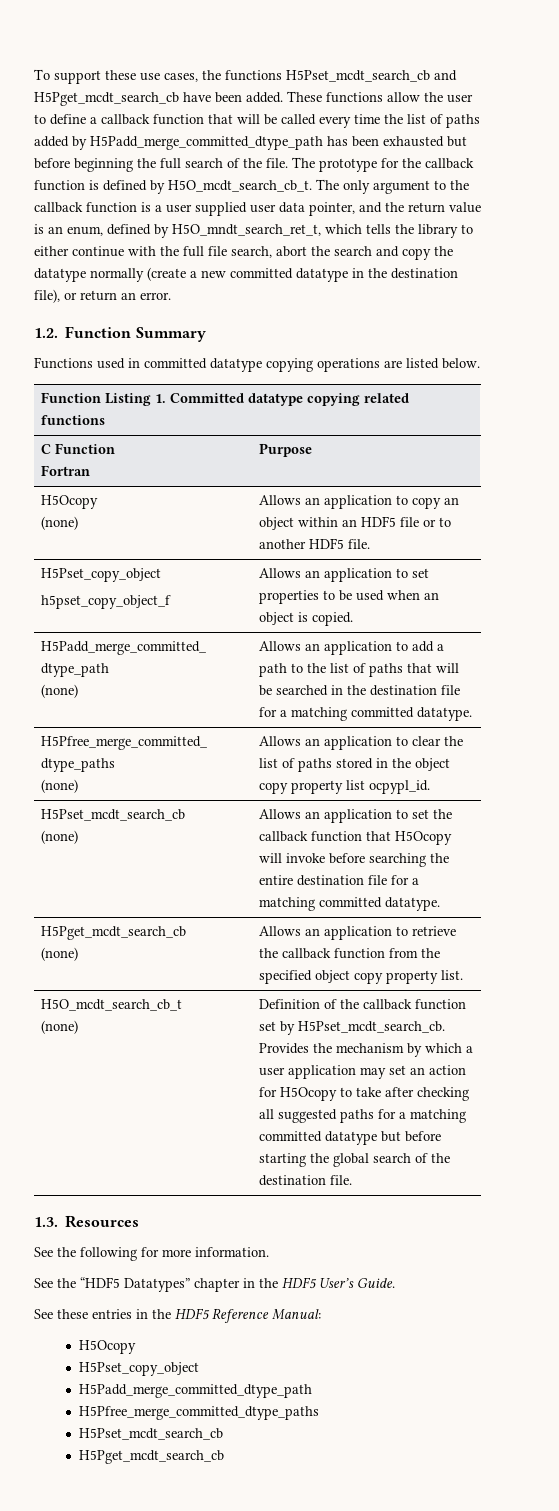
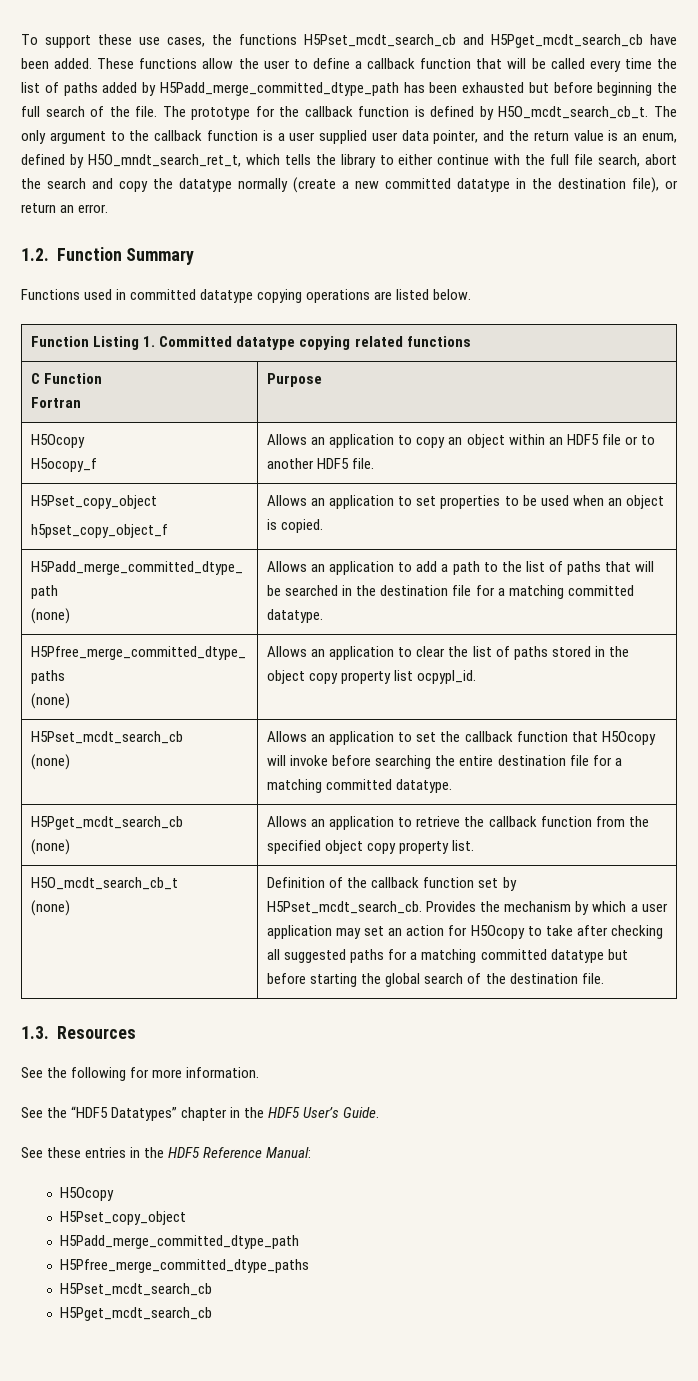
[41,516,79,530] (none) -> [31,458,98,472] H5ocopy_f

